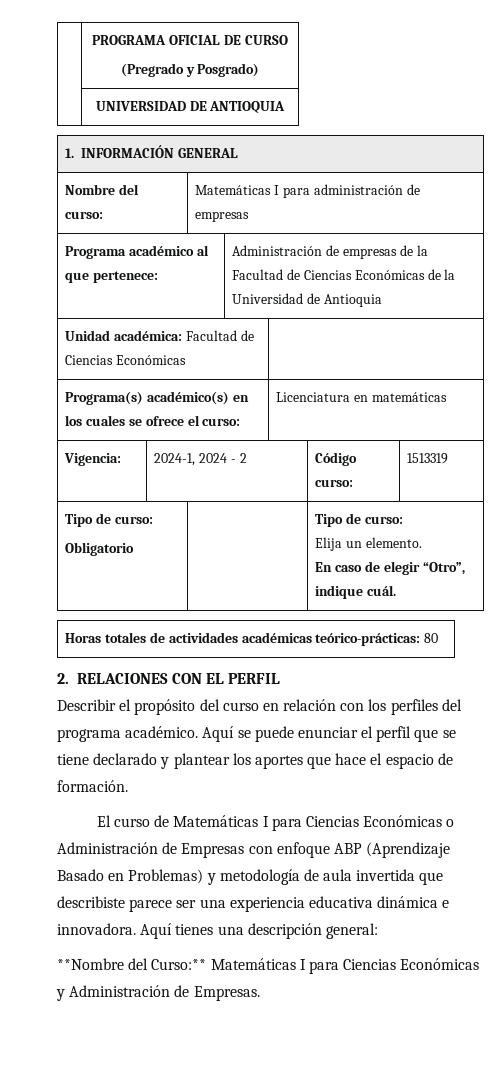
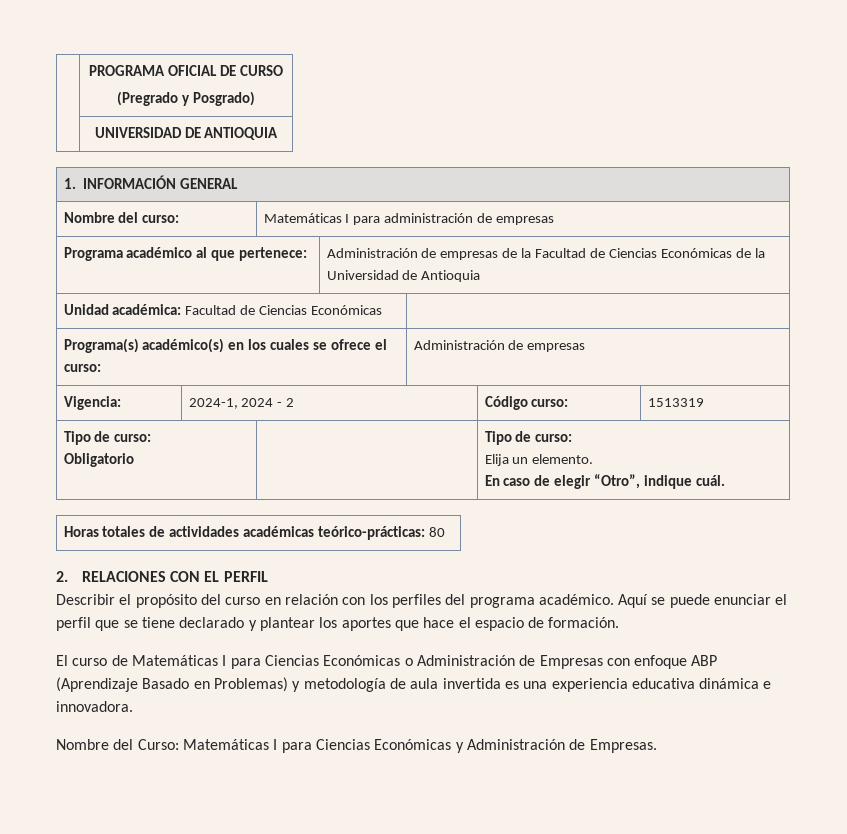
[276,392,447,402] Licenciatura en matemáticas -> [413,340,586,352] Administración de empresas
[419,872,444,885] [57,896,197,912] que describiste parece ser -> [504,681,519,689] es
[140,923,378,939] [57,958,207,970] Aquí tienes una descripción general: // **Nombre del Curso:** -> [56,739,179,750] // Nombre del Curso:

